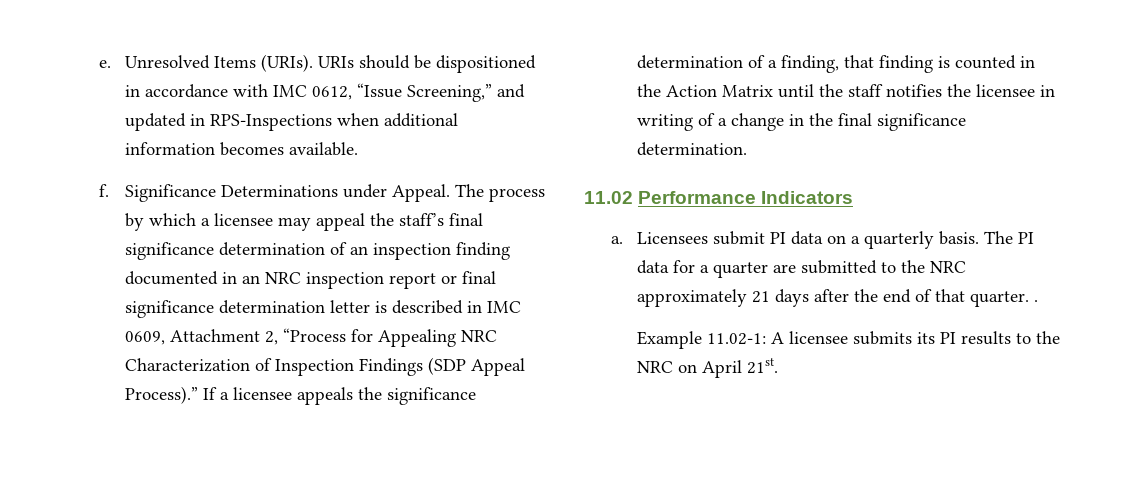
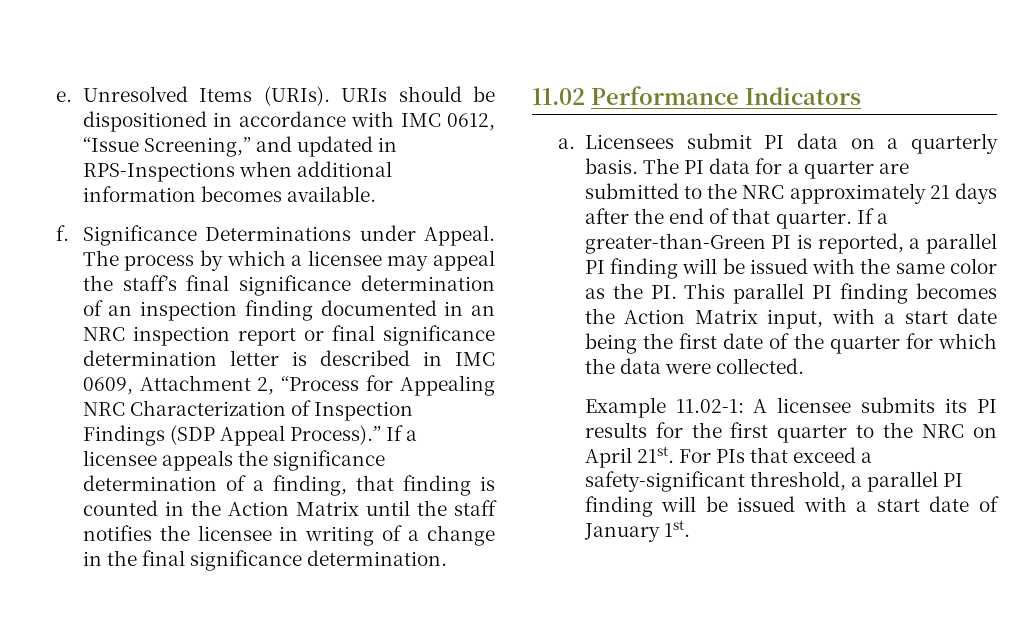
[1034,300,1039,302] . -> [856,208,888,224] [584,233,997,254] [584,258,997,279] [584,283,997,304] [584,308,997,329] [584,333,997,354] [584,358,805,374] If a greater-than-Green PI is reported, a parallel PI finding will be issued with the same color as the PI. This parallel PI finding becomes the Action Matrix input, with a start date being the first date of the quarter for which the data were collected.
(1012, 338) none -> [655,422,848,443] for the first quarter
(779, 366) none -> [678,447,873,463] [584,471,964,492] [584,496,999,517] [583,520,690,542] For PIs that exceed a safety-significant threshold, a parallel PI finding will be issued with a start date of January 1st.

